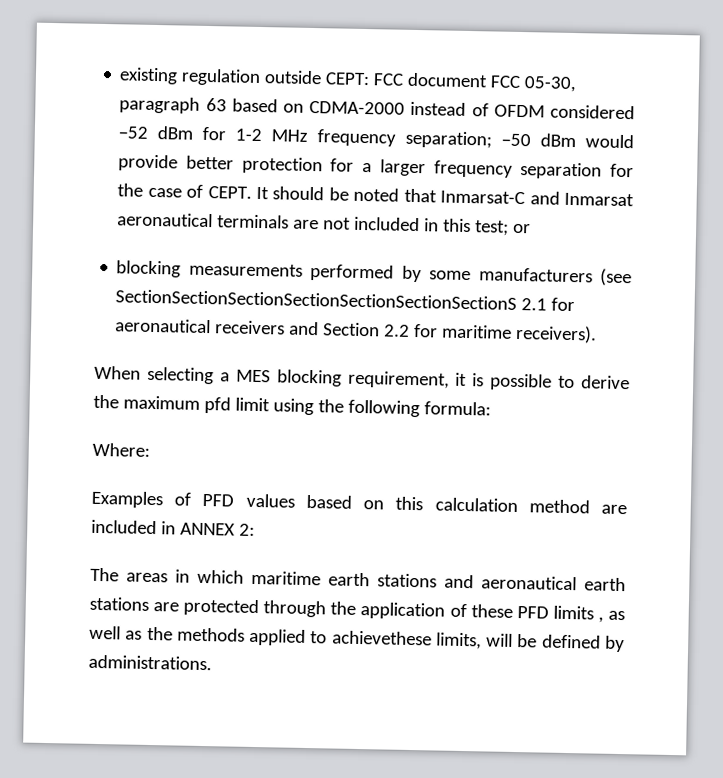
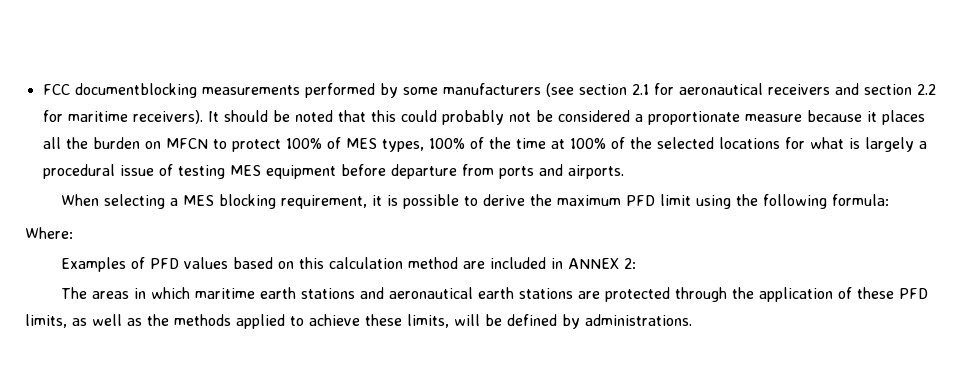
[119,67,578,93] [119,96,635,120] [118,126,634,149] [118,154,634,180] [117,183,634,207] [117,212,532,236] [116,260,182,278] existing regulation outside CEPT: FCC document FCC 05-30, paragraph 63 based on CDMA-2000 instead of OFDM considered −52 dBm for 1-2 MHz frequency separation; −50 dBm would provide better protection for a larger frequency separation for the case of CEPT. It should be noted that Inmarsat-C and Inmarsat aeronautical terminals are not included in this test; or // blocking -> [42,83,197,98] FCC documentblocking
[115,289,518,310] SectionSectionSectionSectionSectionSectionSectionS -> [578,84,627,95] section
[323,322,381,337] Section -> [863,84,912,95] section
(598, 334) none -> [207,110,925,125] [42,137,927,152] [42,164,624,179] It should be noted that this could probably not be considered a proportionate measure because it places all the burden on MFCN to protect 100% of MES types, 100% of the time at 100% of the selected locations for what is largely a procedural issue of testing MES equipment before departure from ports and airports.
[203,396,231,414] pfd -> [626,195,656,206] PFD
[552,605,604,623] limits , -> [25,314,67,328] limits,
[331,630,432,646] achievethese -> [309,314,402,326] achieve these

